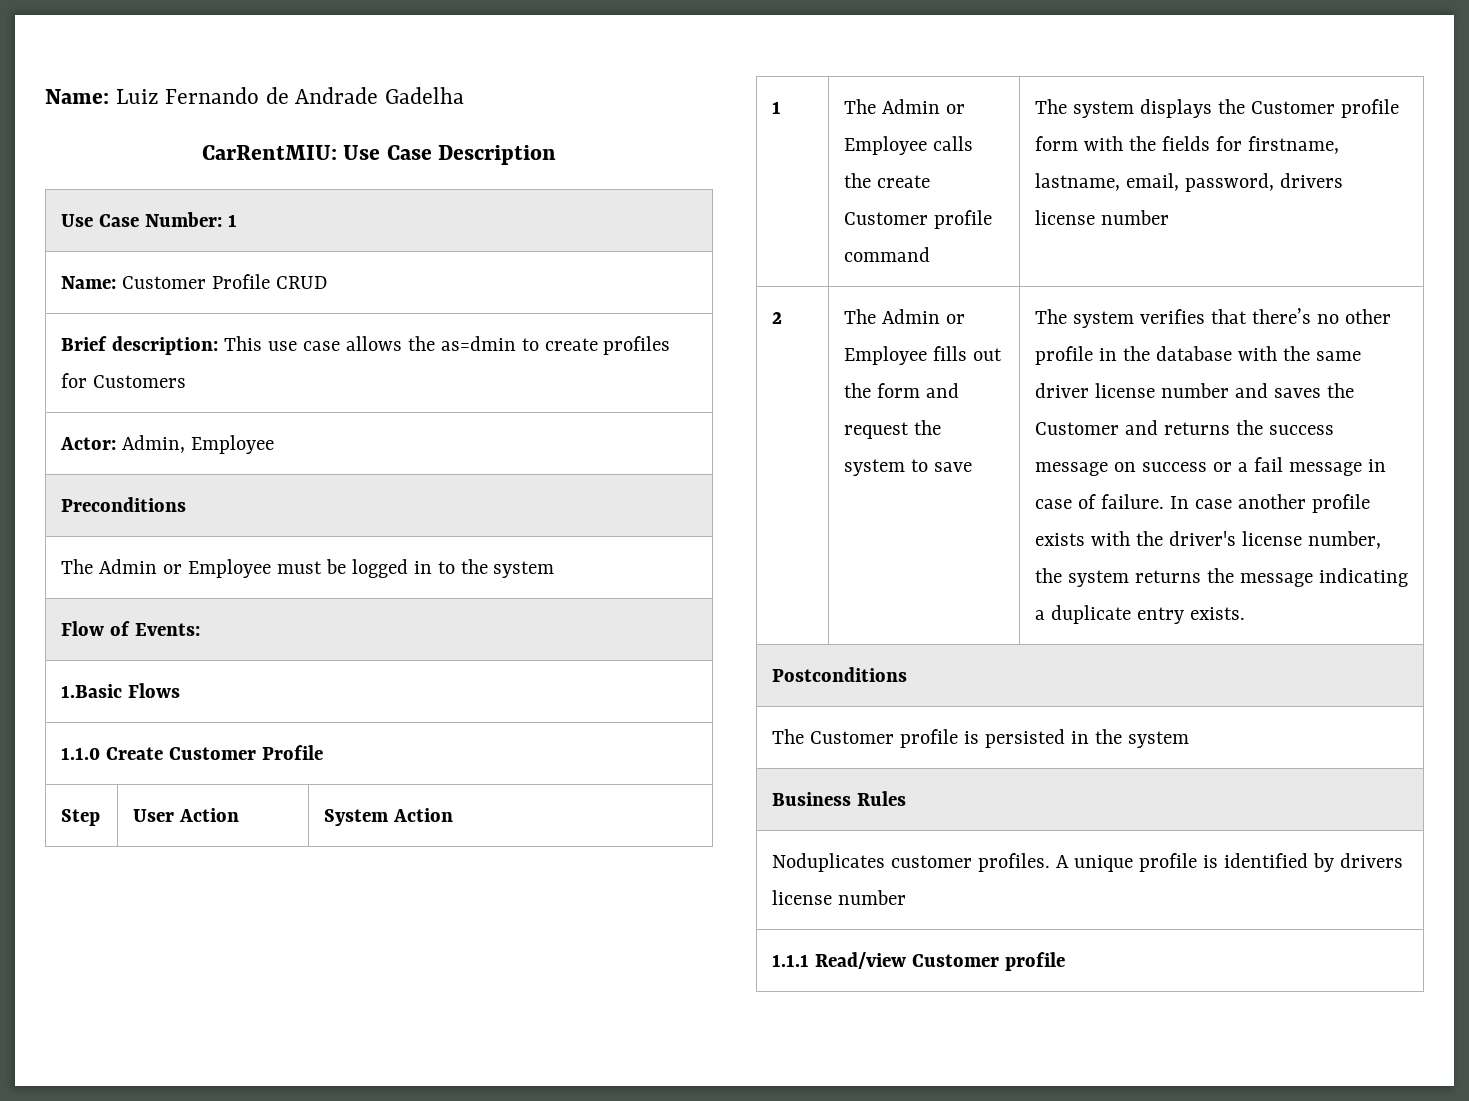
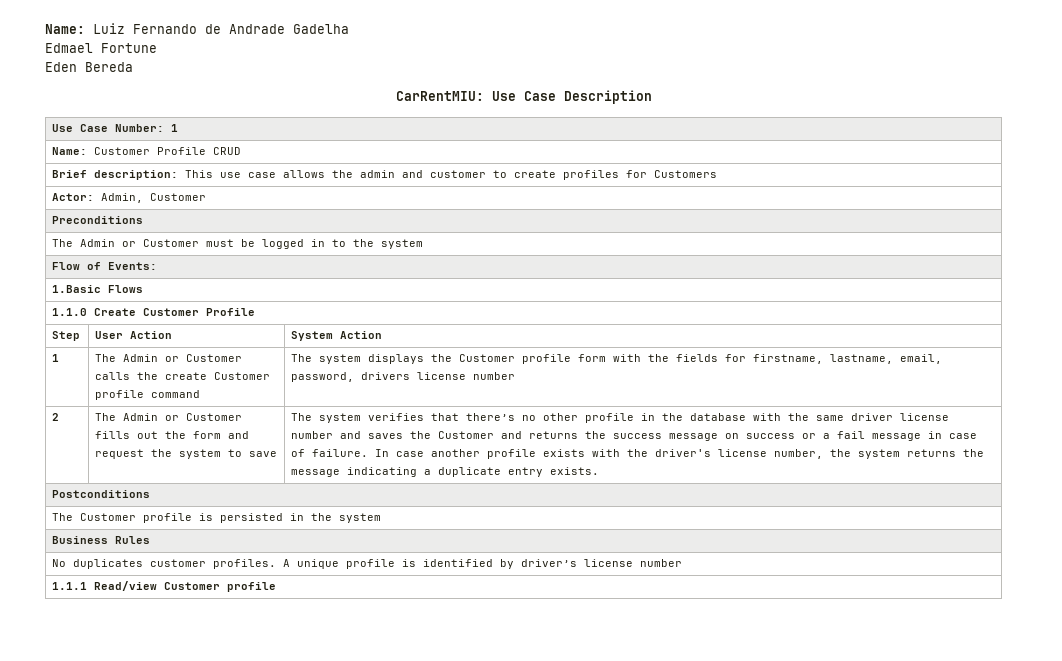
(465, 95) none -> [45,43,157,53] [45,62,133,72] // Edmael Fortune // Eden Bereda
[440,336,516,351] as=dmin -> [360,170,487,178] admin and customer
[190,435,274,454] Employee -> [150,193,207,201] Customer
[187,559,271,578] Employee -> [143,239,200,247] Customer
[844,136,928,155] Employee -> [186,354,243,362] Customer
[844,346,928,365] Employee -> [186,413,243,421] Customer
[772,853,886,872] Noduplicates -> [52,559,144,569] No duplicates
[1339,853,1403,868] drivers -> [521,559,578,567] driver’s

